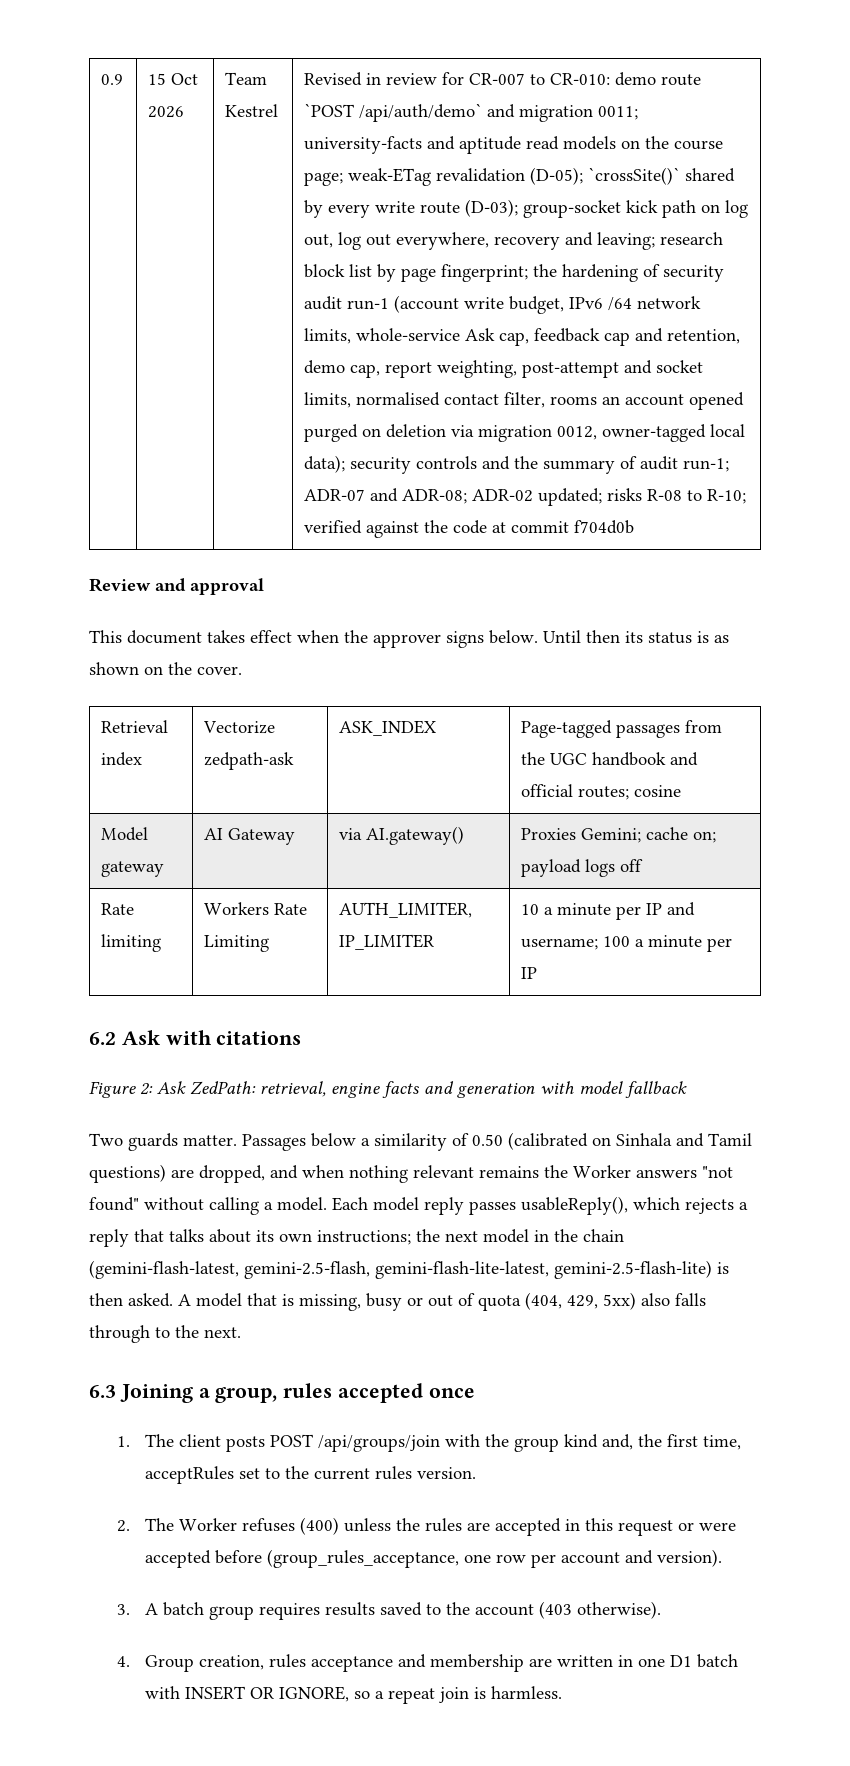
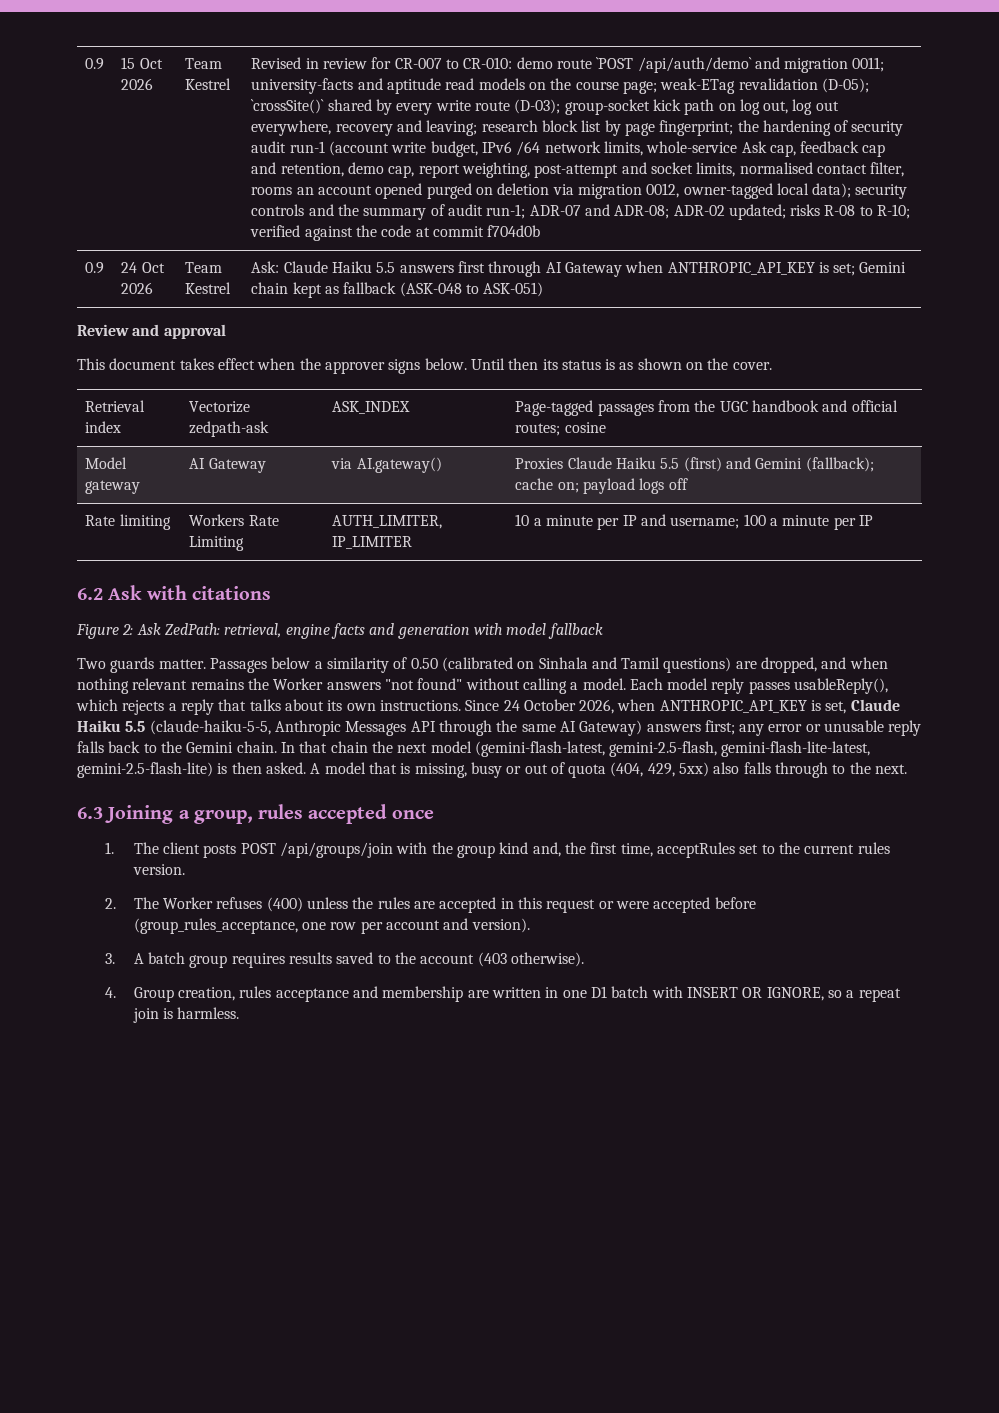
(635, 527) none -> [85,262,105,274] [121,262,165,273] [121,282,154,294] [185,262,223,273] [185,282,232,294] [251,261,907,277] [251,282,544,298] // 0.9 | 24 Oct 2026 | Team Kestrel | Ask: Claude Haiku 5.5 answers first through AI Gateway when ANTHROPIC_API_KEY is set; Gemini chain kept as fallback (ASK-048 to ASK-051)
[581,828,642,843] Gemini; -> [567,457,874,472] Claude Haiku 5.5 (first) and Gemini (fallback);
[317,1229,624,1245] instructions; the next model in the chain -> [379,699,900,714] [77,720,922,736] [77,741,472,753] instructions. Since 24 October 2026, when ANTHROPIC_API_KEY is set, Claude Haiku 5.5 (claude-haiku-5-5, Anthropic Messages API through the same AI Gateway) answers first; any error or unusable reply falls back to the Gemini chain. In that chain the next model

